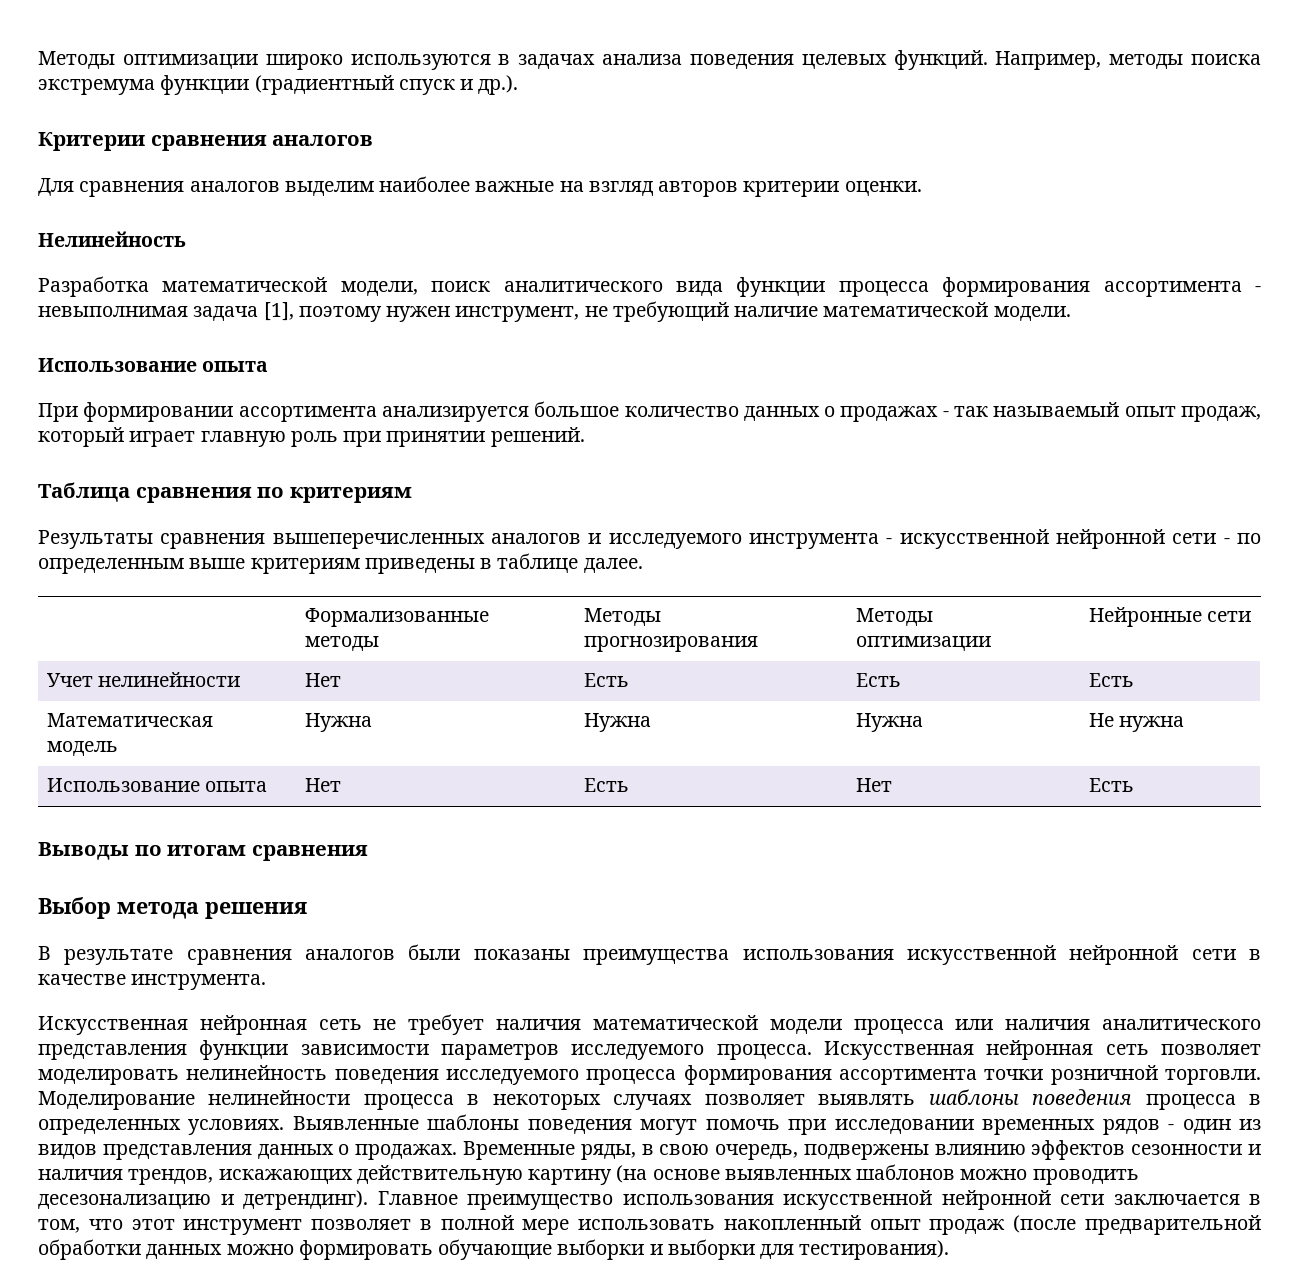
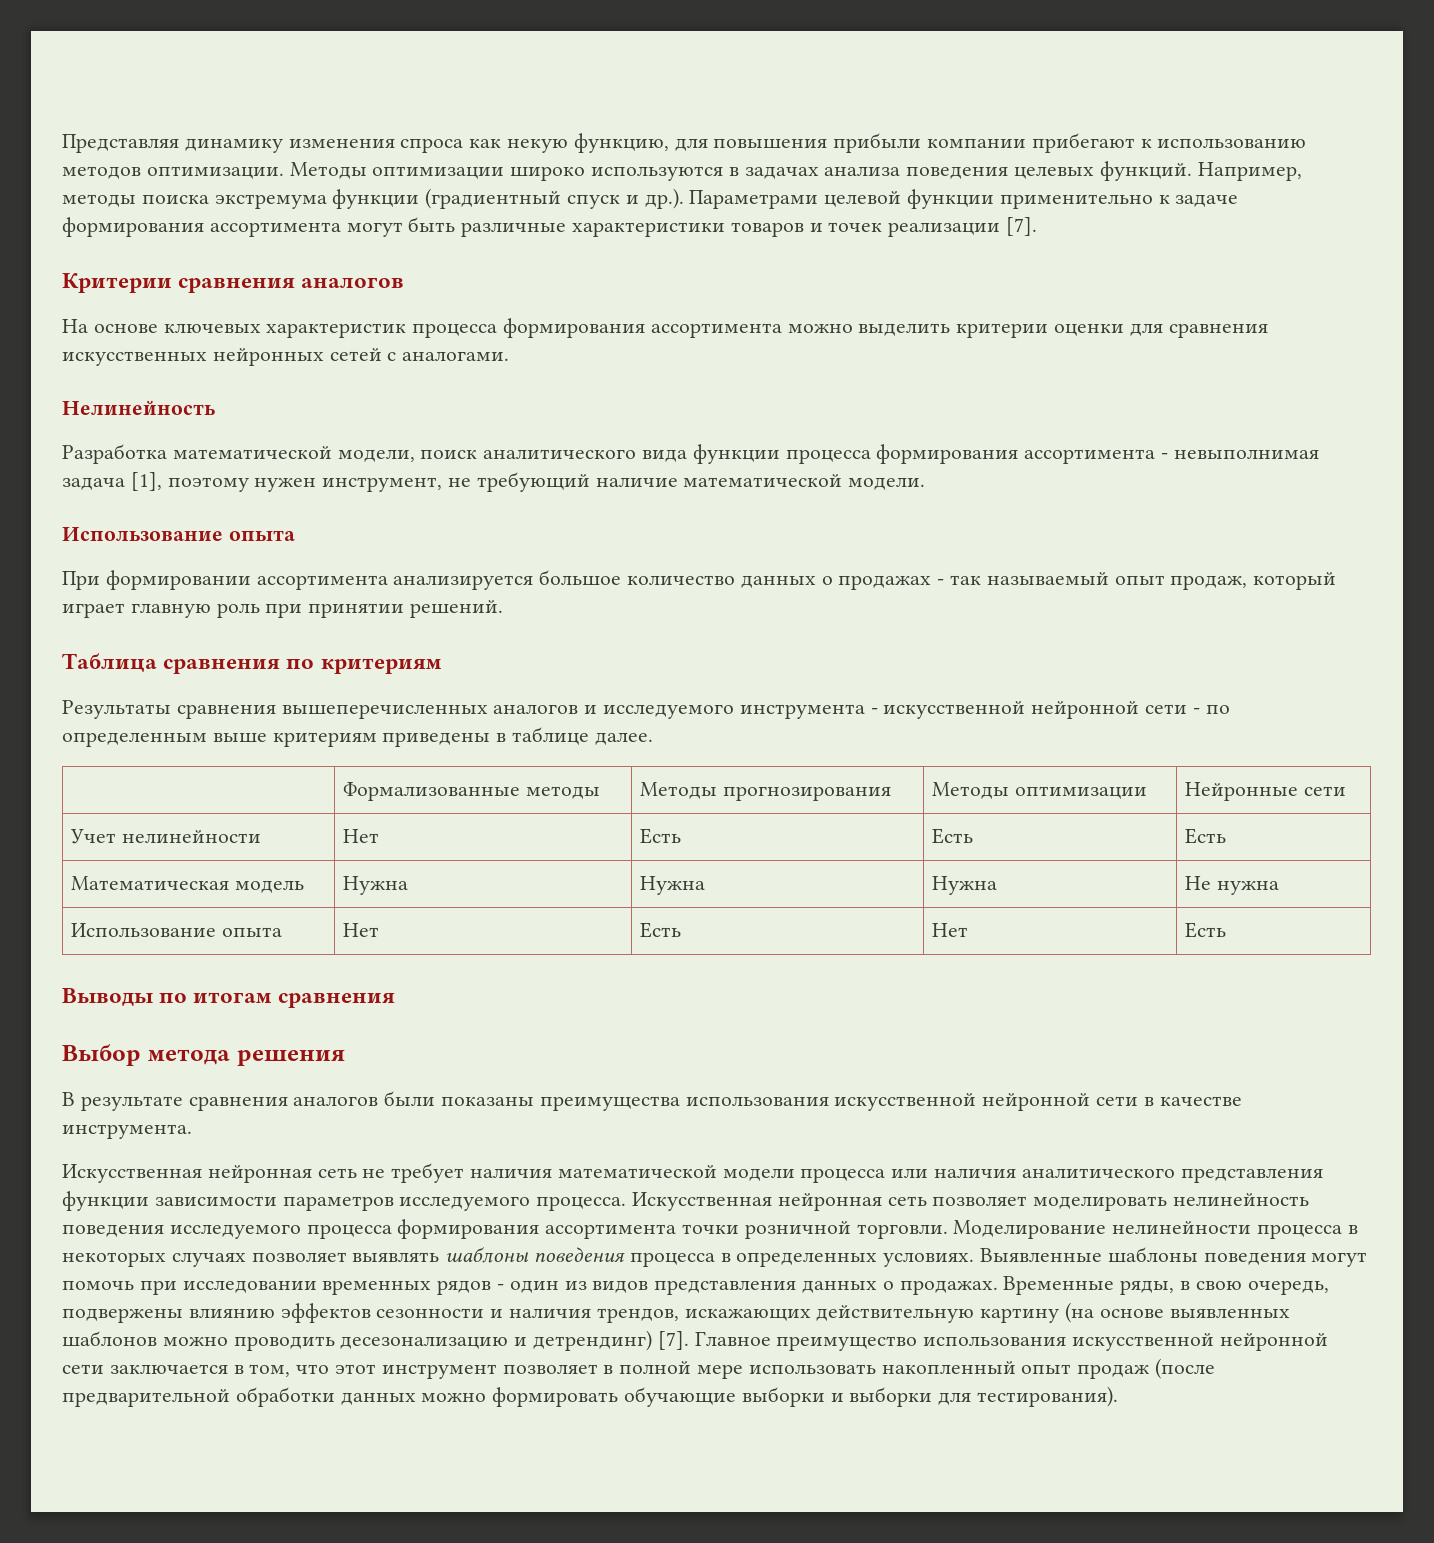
(38, 60) none -> [62,133,1307,153] [62,166,284,179] Представляя динамику изменения спроса как некую функцию, для повышения прибыли компании прибегают к использованию методов оптимизации.
[38,132,374,151] [38,176,922,197] // Критерии сравнения аналогов // Для сравнения аналогов выделим наиболее важные на взгляд авторов критерии оценки. -> [689,189,1239,209] [62,217,1038,237] [62,273,405,293] [62,318,1268,338] [62,348,510,366] Параметрами целевой функции применительно к задаче формирования ассортимента могут быть различные характеристики товаров и точек реализации [7]. // Критерии сравнения аналогов // На основе ключевых характеристик процесса формирования ассортимента можно выделить критерии оценки для сравнения искусственных нейронных сетей с аналогами.
[243,1190,368,1210] детрендинг). -> [533,1330,689,1351] детрендинг) [7].

